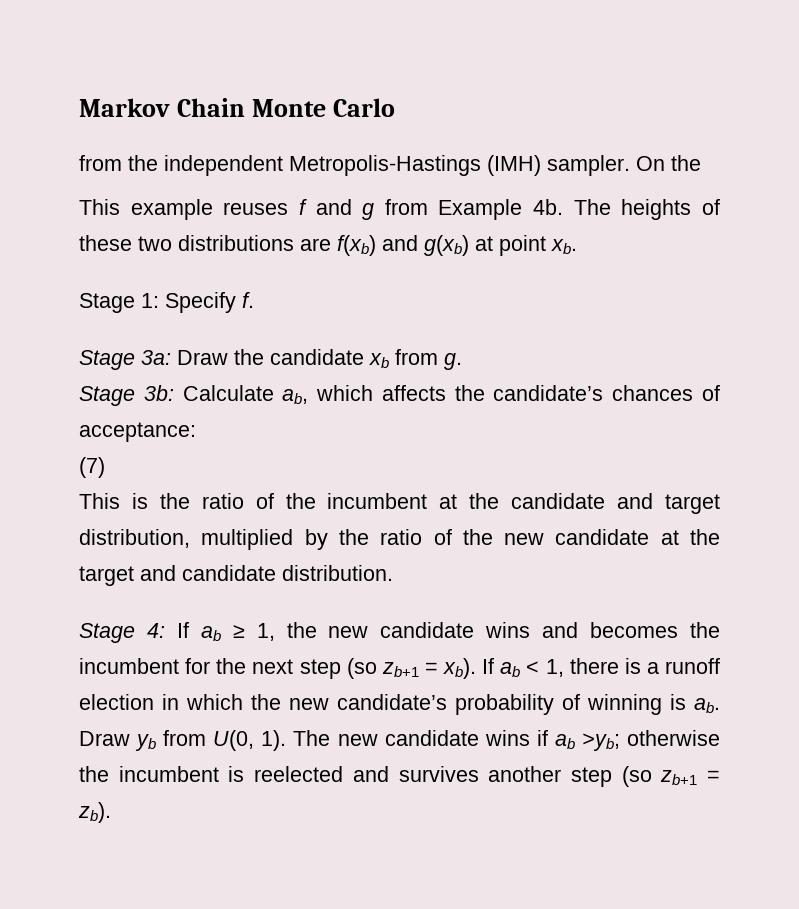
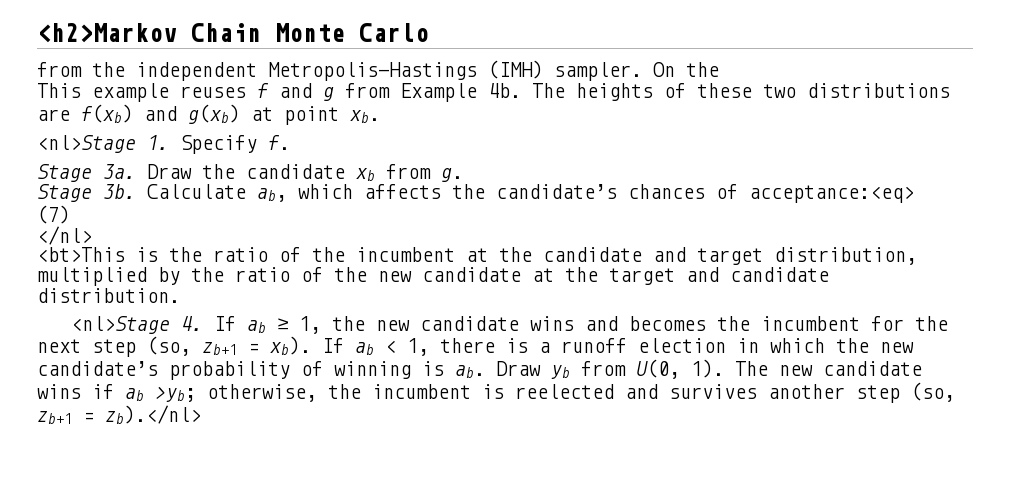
[79,98,170,117] Markov -> [37,23,177,43] <h2>Markov
[79,293,159,313] Stage 1: -> [37,135,169,153] <nl>Stage 1.
[141,350,171,365] 3a: -> [103,164,136,179] 3a.
[143,385,174,401] 3b: -> [103,184,136,199] 3b.
[79,422,196,442] acceptance: -> [749,185,914,203] acceptance:<eq>
[79,493,120,509] This -> [37,226,92,245] [37,247,125,262] </nl> // <bt>This
[79,623,165,643] Stage 4: -> [70,316,203,334] <nl>Stage 4.
[346,658,377,679] (so -> [147,336,191,356] (so,
[626,730,720,746] otherwise -> [207,384,317,402] otherwise,
[621,766,720,787] [78,802,111,823] (so zb+1 = zb). -> [911,382,955,402] [37,405,201,424] (so, zb+1 = zb).</nl>

